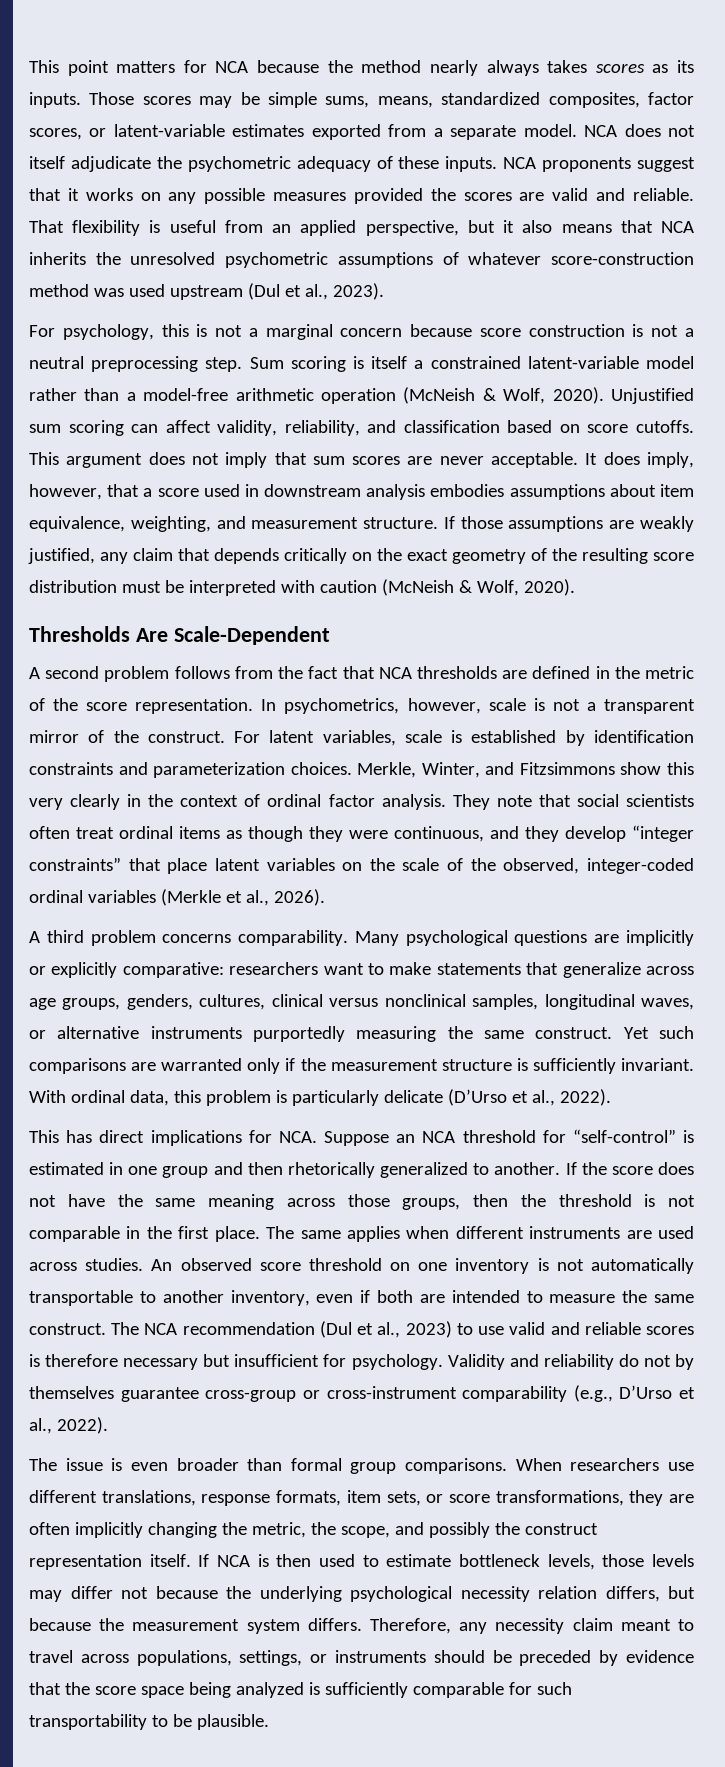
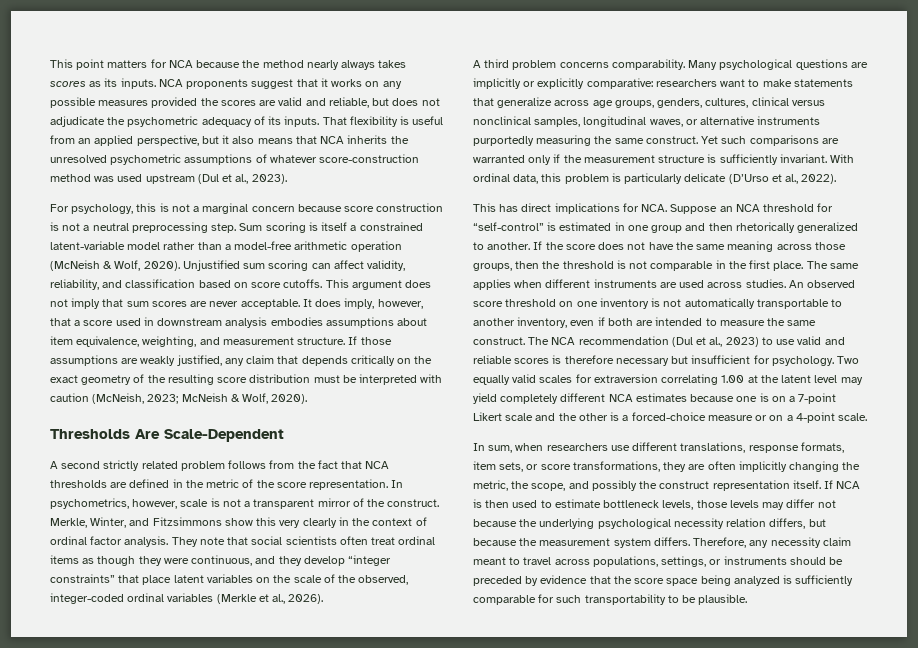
[89,92,694,108] [29,124,695,140] [29,156,498,172] Those scores may be simple sums, means, standardized composites, factor scores, or latent-variable estimates exported from a separate model. NCA does not itself adjudicate the psychometric adequacy of these inputs. -> (156, 83) none
[633,188,694,201] reliable. -> [328,97,440,108] [50,116,320,127] reliable, but does not adjudicate the psychometric adequacy of its inputs.
[381,579,454,596] (McNeish -> [92,393,228,404] (McNeish, 2023; McNeish
(100, 672) none -> [103,460,178,471] strictly related
[234,730,694,746] [29,762,352,778] For latent variables, scale is established by identification constraints and parameterization choices. -> (440, 503) none
[447,1354,694,1370] [29,1385,695,1402] [29,1417,108,1434] [29,1458,562,1474] Validity and reliability do not by themselves guarantee cross-group or cross-instrument comparability (e.g., D’Urso et al., 2022). // The issue is even broader than formal group comparisons. When -> [837,356,860,364] [473,374,863,385] [473,393,837,404] [473,412,868,423] [473,443,544,453] Two equally valid scales for extraversion correlating 1.00 at the latent level may yield completely different NCA estimates because one is on a 7-point Likert scale and the other is a forced-choice measure or on a 4-point scale. // In sum, when

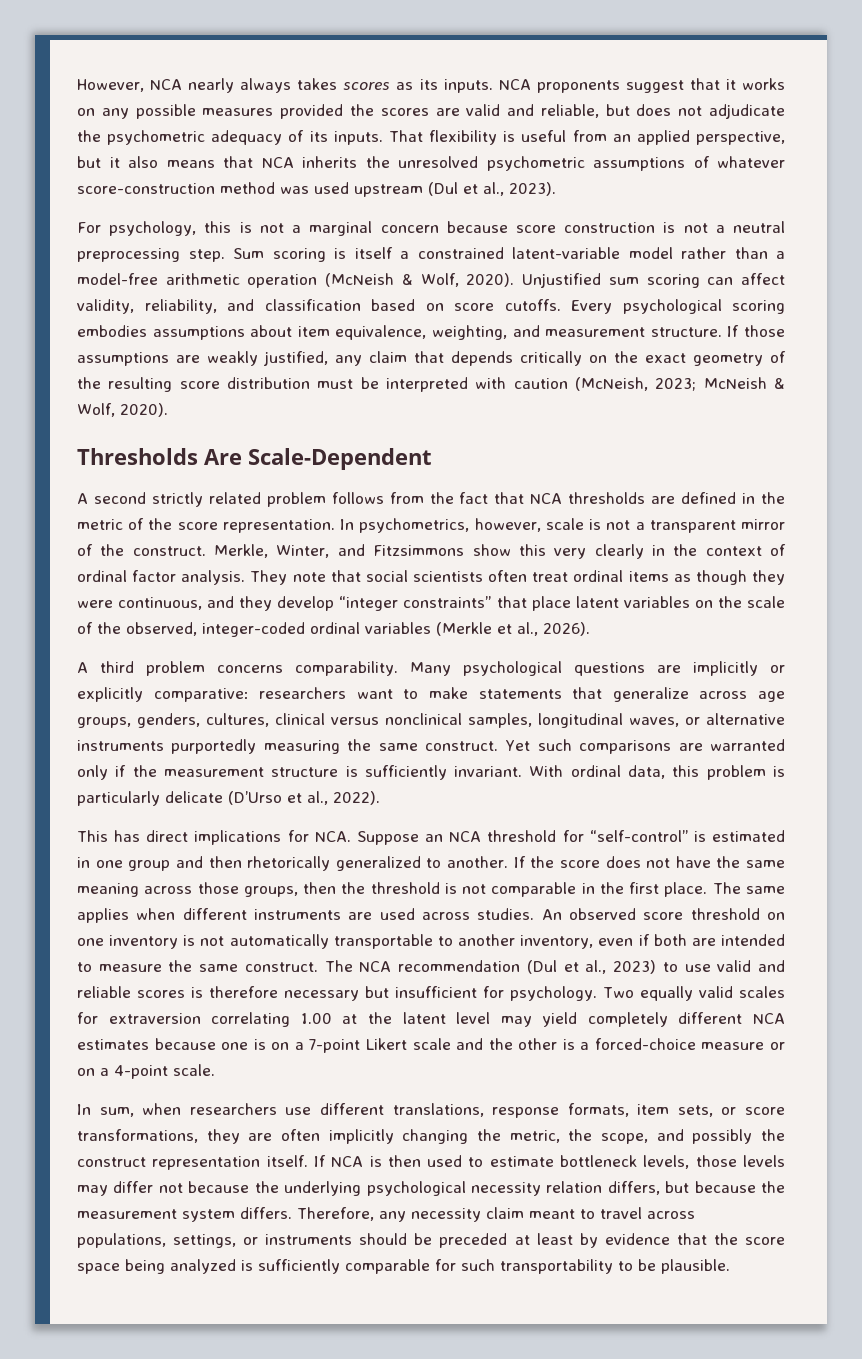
[50,59,304,70] This point matters for NCA because the method -> [77,79,183,92] However, NCA
[325,279,432,290] [50,298,423,309] [50,317,268,328] This argument does not imply that sum scores are never acceptable. It does imply, however, that a score used in downstream analysis -> [571,299,785,314] Every psychological scoring
(522, 581) none -> [514,1233,573,1245] at least

